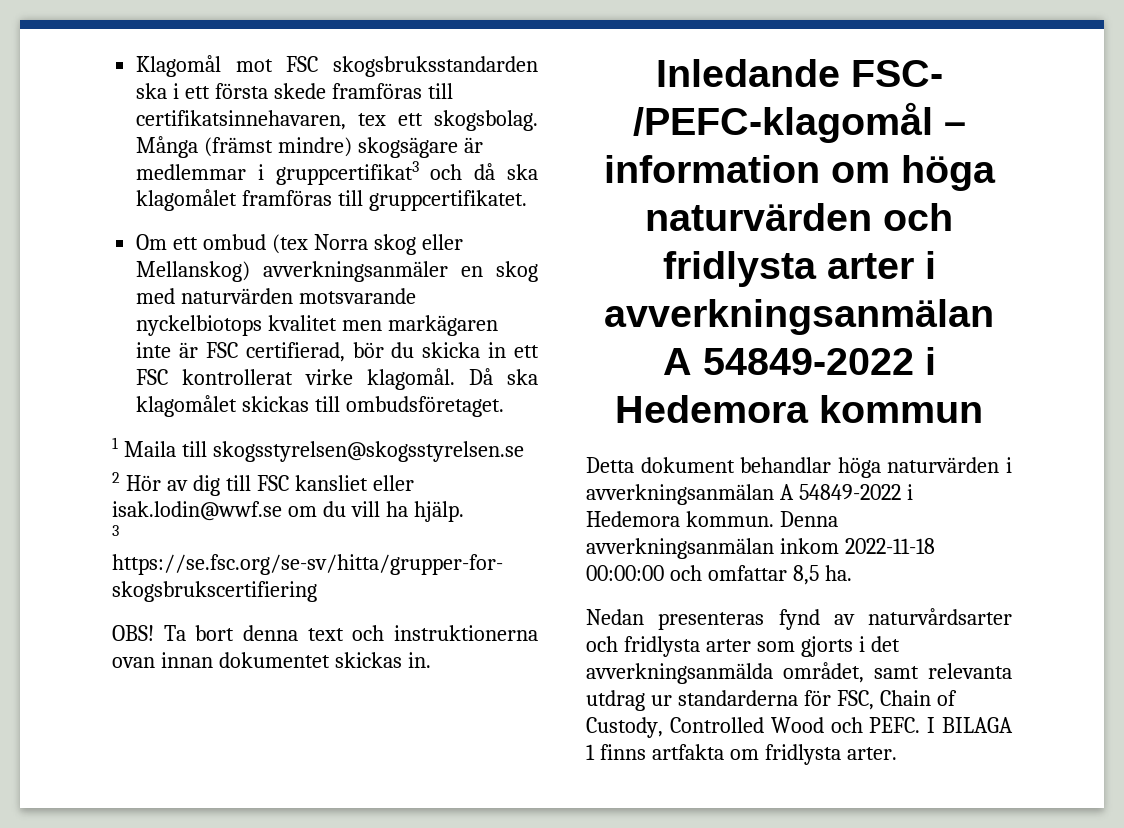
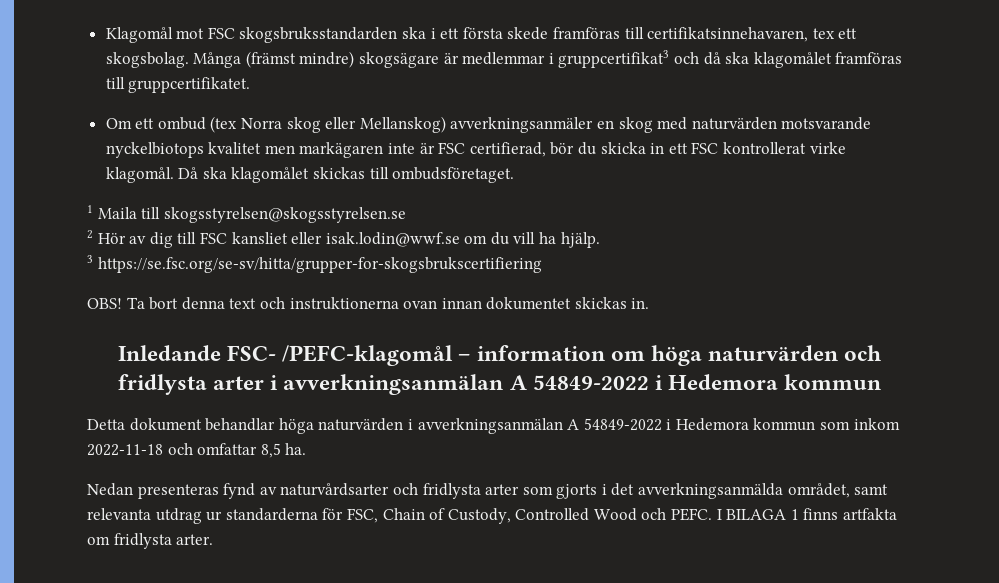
[685,511,838,527] [586,538,774,559] kommun. Denna avverkningsanmälan -> [753,418,851,431] kommun som
[586,565,664,581] 00:00:00 -> (163, 450) none

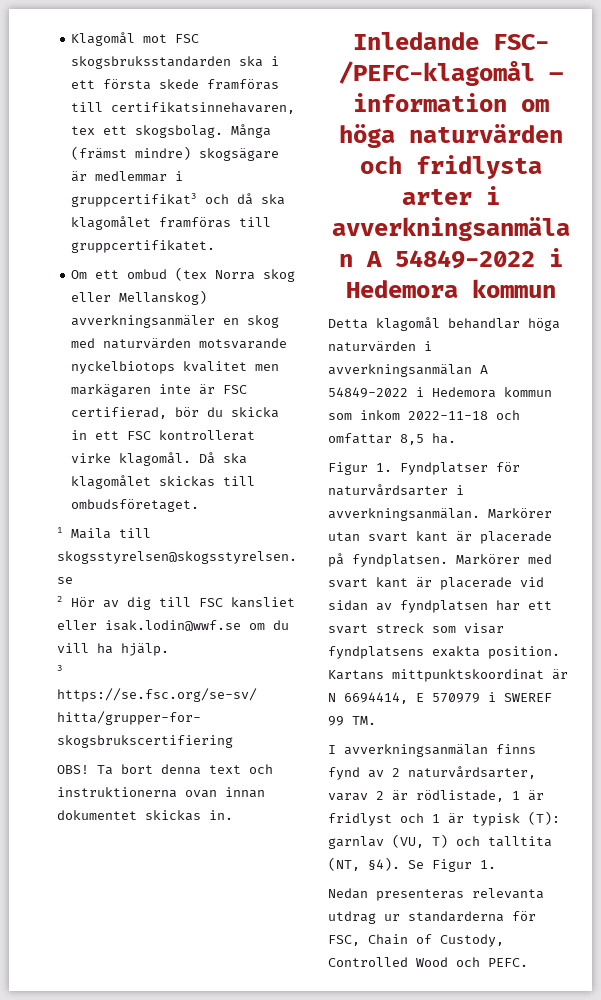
[129,418,202,431] dokument -> [376,317,440,331] klagomål
[87,483,889,499] Nedan presenteras fynd av naturvårdsarter och fridlysta arter som gjorts i det avverkningsanmälda området, samt -> [328,462,520,475] [328,484,464,496] [328,508,552,521] [328,531,552,544] [328,553,552,567] [328,577,544,590] [328,600,552,613] [328,623,504,634] [328,646,560,659] [328,669,568,682] [328,692,552,704] [328,716,376,726] [328,744,536,757] [328,766,536,780] [328,790,544,802] [328,811,560,826] [328,834,552,849] [328,857,496,872] [328,888,464,901] Figur 1. Fyndplatser för naturvårdsarter i avverkningsanmälan. Markörer utan svart kant är placerade på fyndplatsen. Markörer med svart kant är placerade vid sidan av fyndplatsen har ett svart streck som visar fyndplatsens exakta position. Kartans mittpunktskoordinat är N 6694414, E 570979 i SWEREF 99 TM. // I avverkningsanmälan finns fynd av 2 naturvårdsarter, varav 2 är rödlistade, 1 är fridlyst och 1 är typisk (T): garnlav (VU, T) och talltita (NT, §4). Se Figur 1. // Nedan presenteras
[716,508,898,520] [87,533,214,549] I BILAGA 1 finns artfakta om fridlysta arter. -> (528, 962) none

